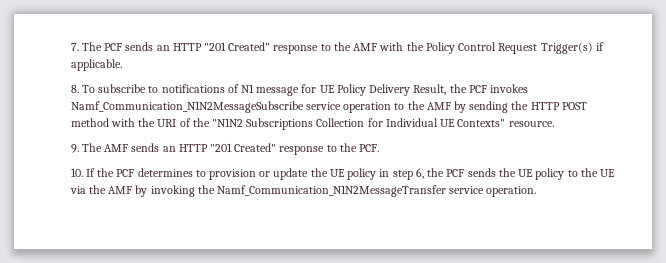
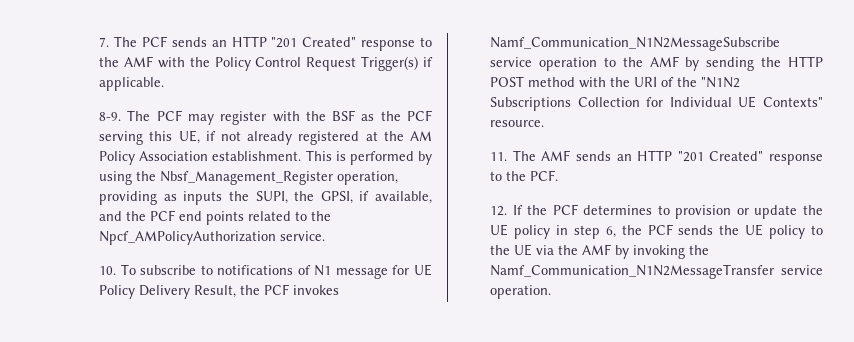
[70,85,79,93] 8. -> [99,110,432,125] [99,130,432,145] [99,150,432,165] [99,171,399,185] [99,191,432,205] [99,210,332,225] [99,231,326,245] [99,266,117,275] 8-9. The PCF may register with the BSF as the PCF serving this UE, if not already registered at the AM Policy Association establishment. This is performed by using the Nbsf_Management_Register operation, providing as inputs the SUPI, the GPSI, if available, and the PCF end points related to the Npcf_AMPolicyAuthorization service. // 10.
[70,144,79,153] 9. -> [490,152,508,161] 11.
[70,168,83,177] 10. -> [490,206,508,216] 12.

